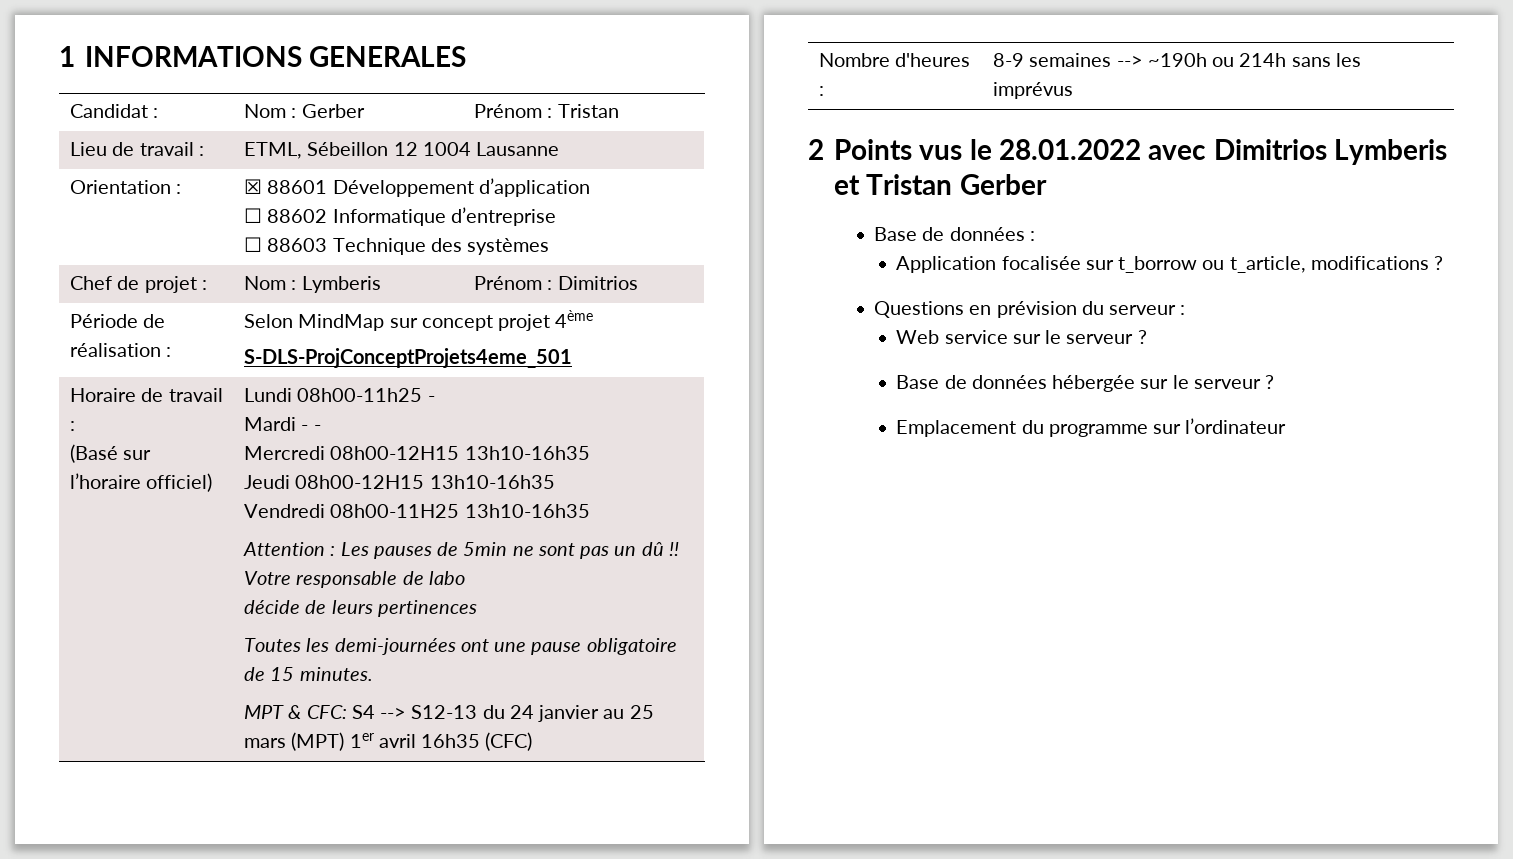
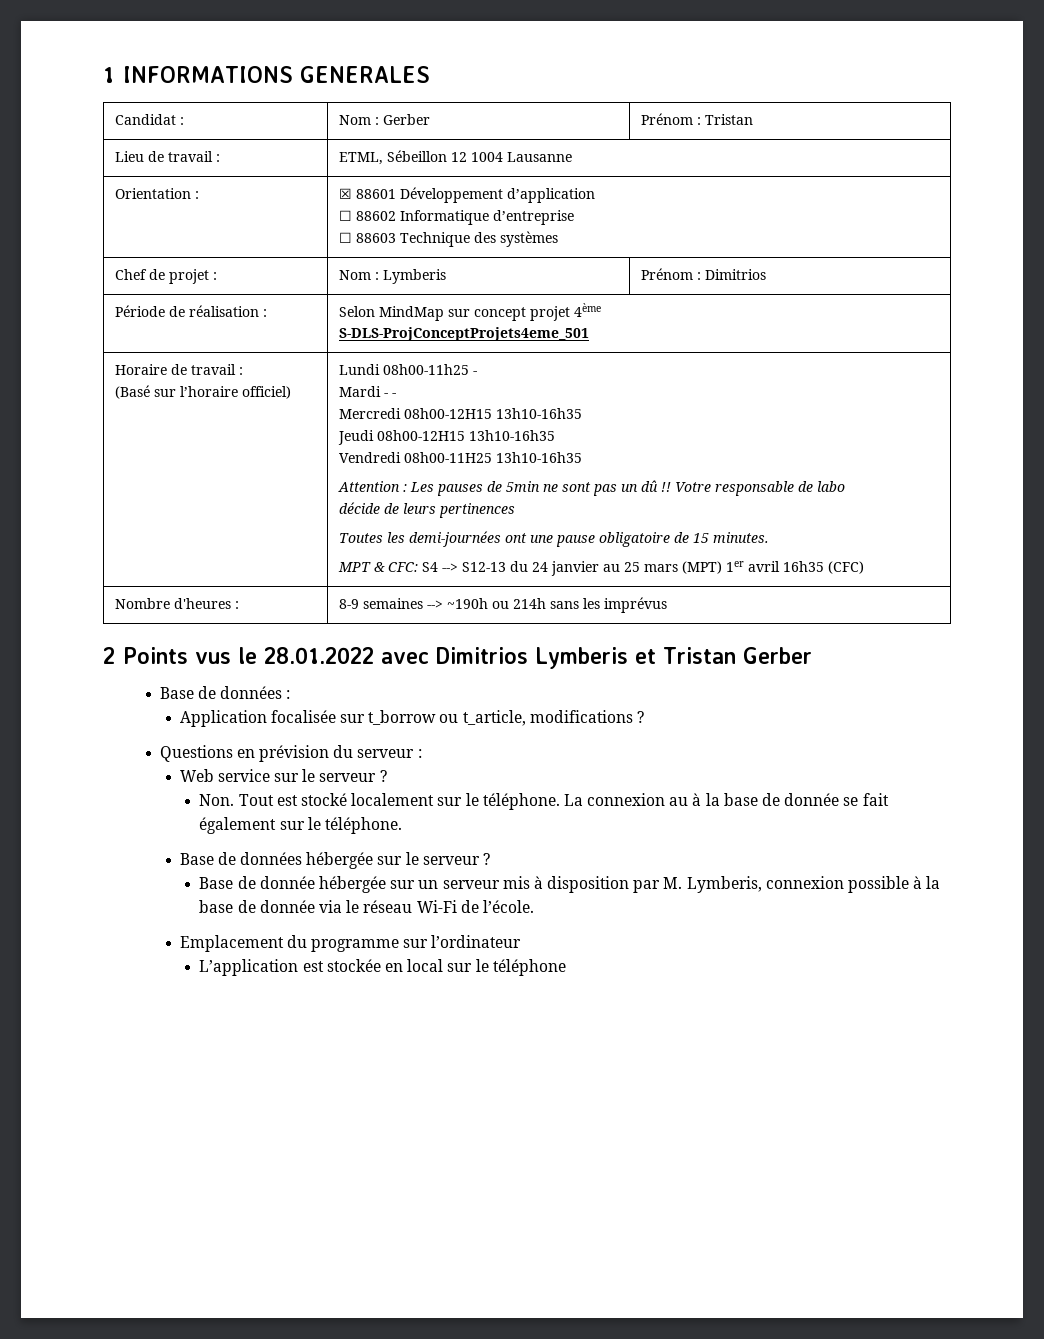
(1147, 337) none -> [199,793,889,810] [199,817,402,834] // Non. Tout est stocké localement sur le téléphone. La connexion au à la base de donnée se fait également sur le téléphone.
(1275, 382) none -> [199,876,941,893] [199,900,534,913] // Base de donnée hébergée sur un serveur mis à disposition par M. Lymberis, connexion possible à la base de donnée via le réseau Wi-Fi de l’école.
(1287, 426) none -> [199,959,566,976] // L’application est stockée en local sur le téléphone

